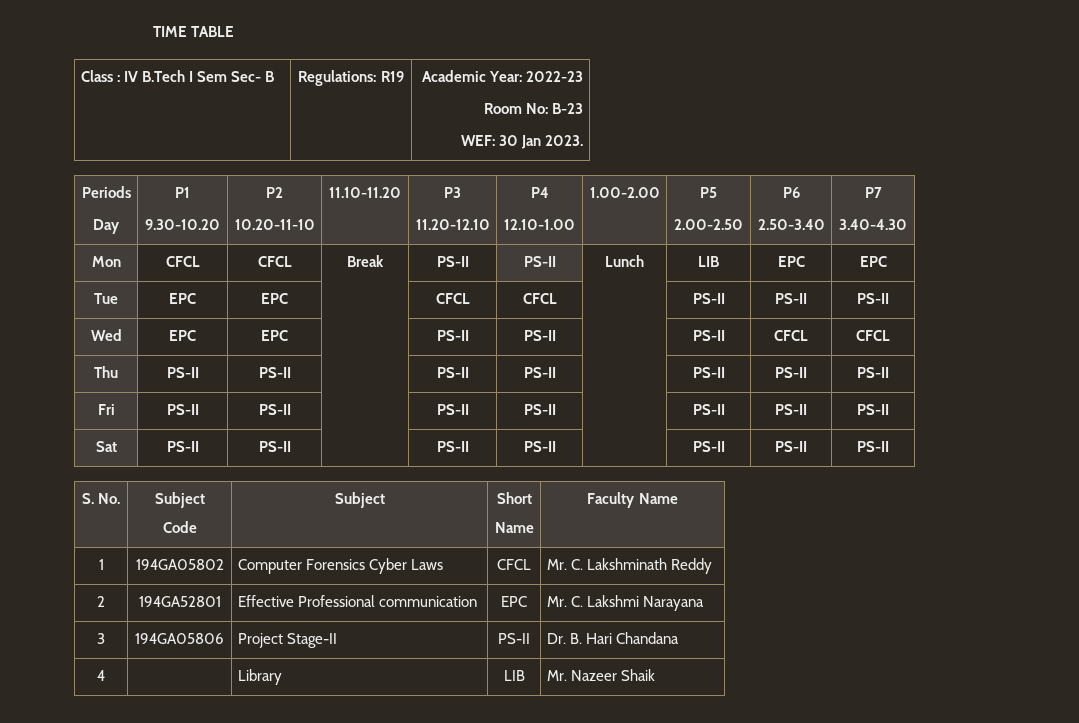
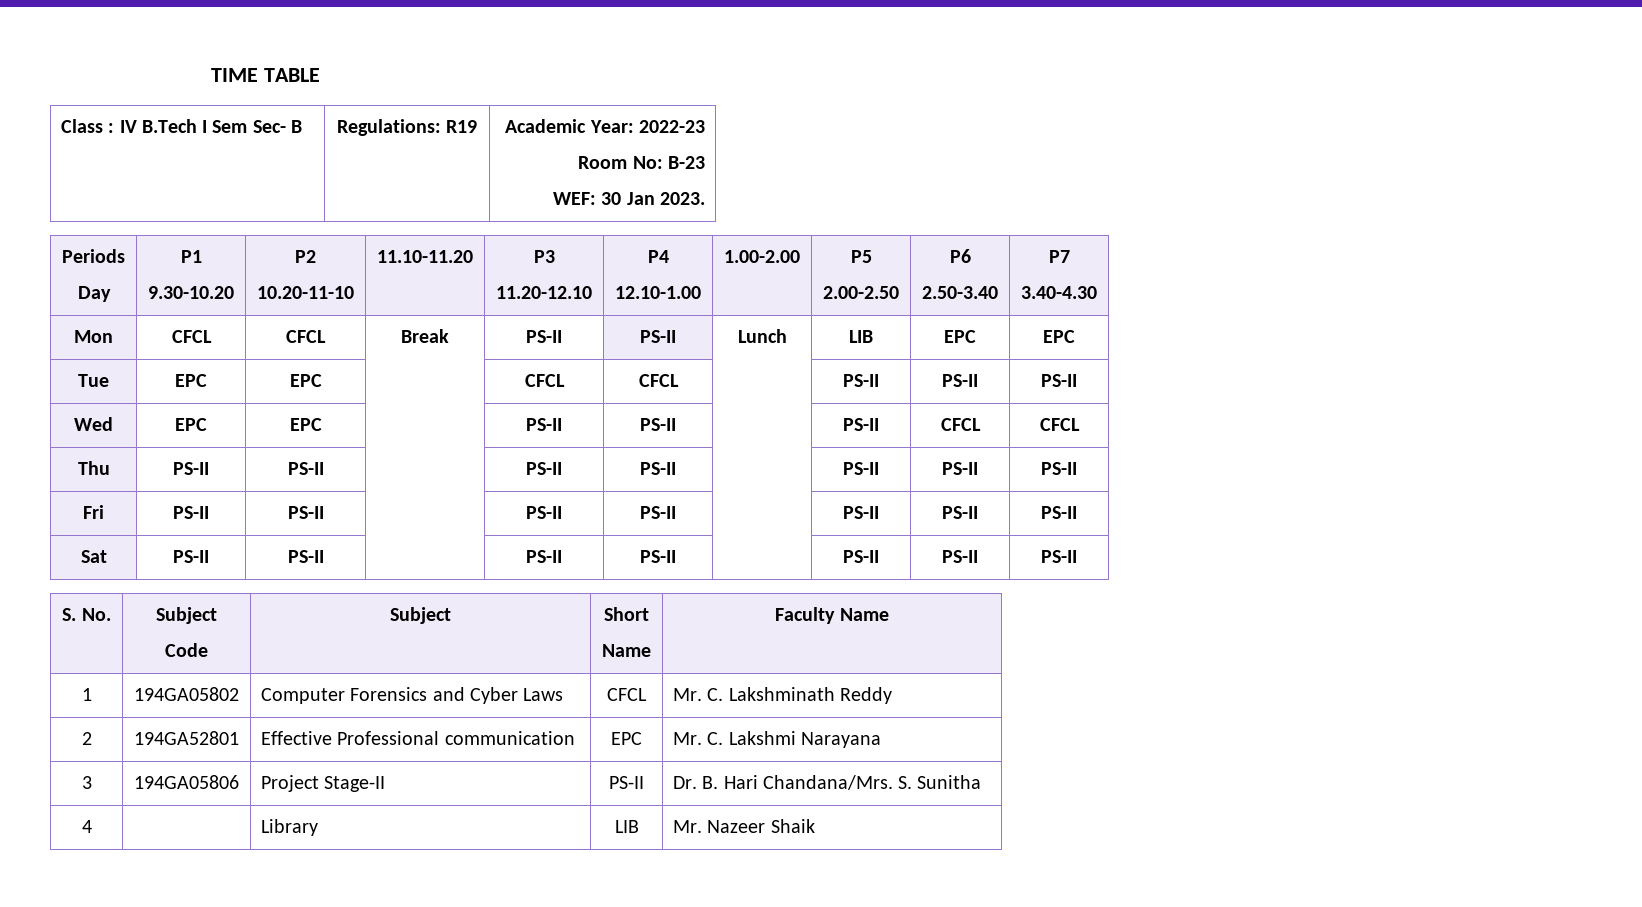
(365, 564) none -> [432,687,465,701] and
[615,632,679,644] Chandana -> [762,775,982,790] Chandana/Mrs. S. Sunitha

